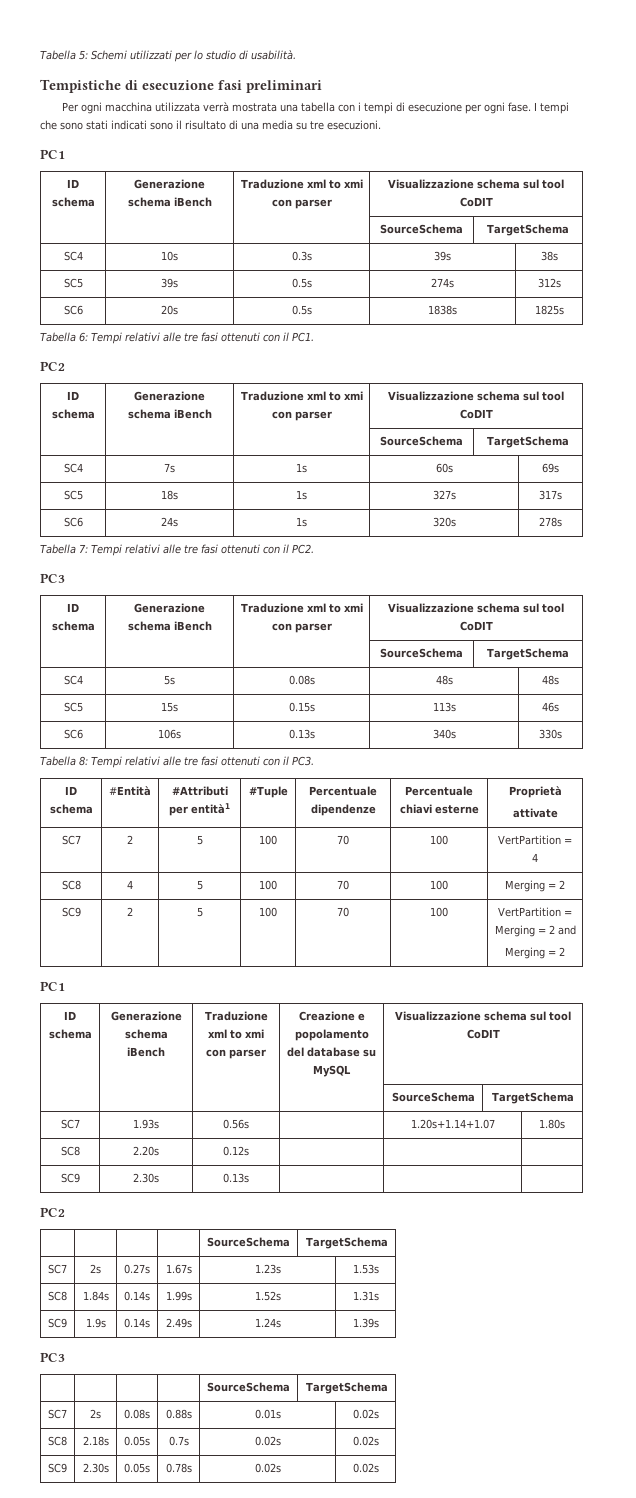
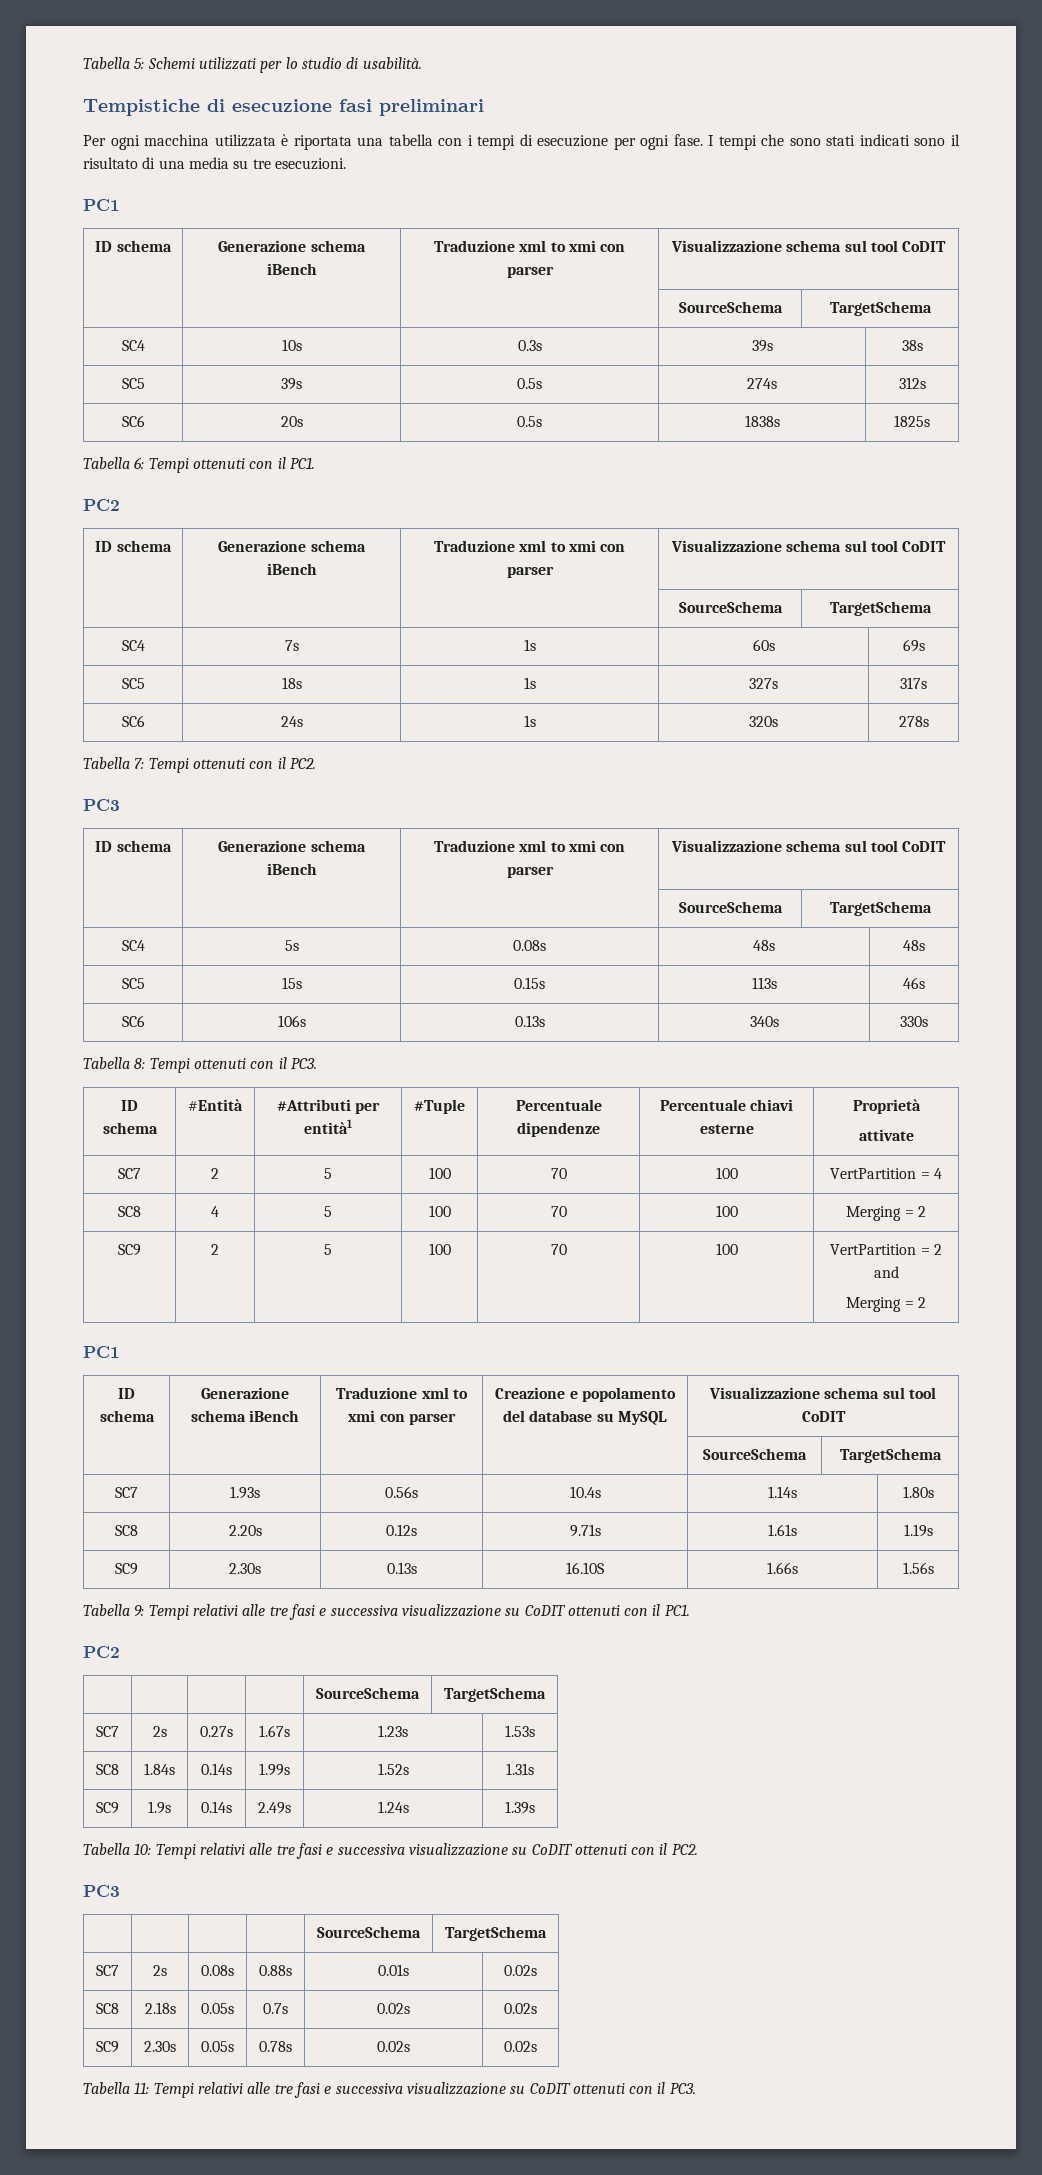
[202,102,277,112] verrà mostrata -> [281,134,352,150] è riportata
[124,332,218,342] relativi alle tre fasi -> (189, 465) none
[124,544,218,554] relativi alle tre fasi -> (189, 765) none
[124,756,218,766] relativi alle tre fasi -> (190, 1065) none
[494,925,546,937] Merging = -> (930, 1251) none
[410,1119,495,1129] | 1.20s+1.14+1.07 -> [569,1486,601,1498] [768,1486,797,1498] 10.4s | 1.14s
(249, 1151) | | -> [569,1524,601,1537] [768,1524,797,1536] [903,1524,933,1537] 9.71s | 1.61s | 1.19s
(249, 1178) | | -> [566,1562,604,1574] [767,1562,798,1574] [902,1562,934,1574] [83,1604,690,1620] 16.10S | 1.66s | 1.56s // Tabella 9: Tempi relativi alle tre fasi e successiva visualizzazione su CoDIT ottenuti con il PC1.
(379, 1323) none -> [83,1843,698,1859] // Tabella 10: Tempi relativi alle tre fasi e successiva visualizzazione su CoDIT ottenuti con il PC2.
(379, 1468) none -> [83,2082,696,2098] // Tabella 11: Tempi relativi alle tre fasi e successiva visualizzazione su CoDIT ottenuti con il PC3.

